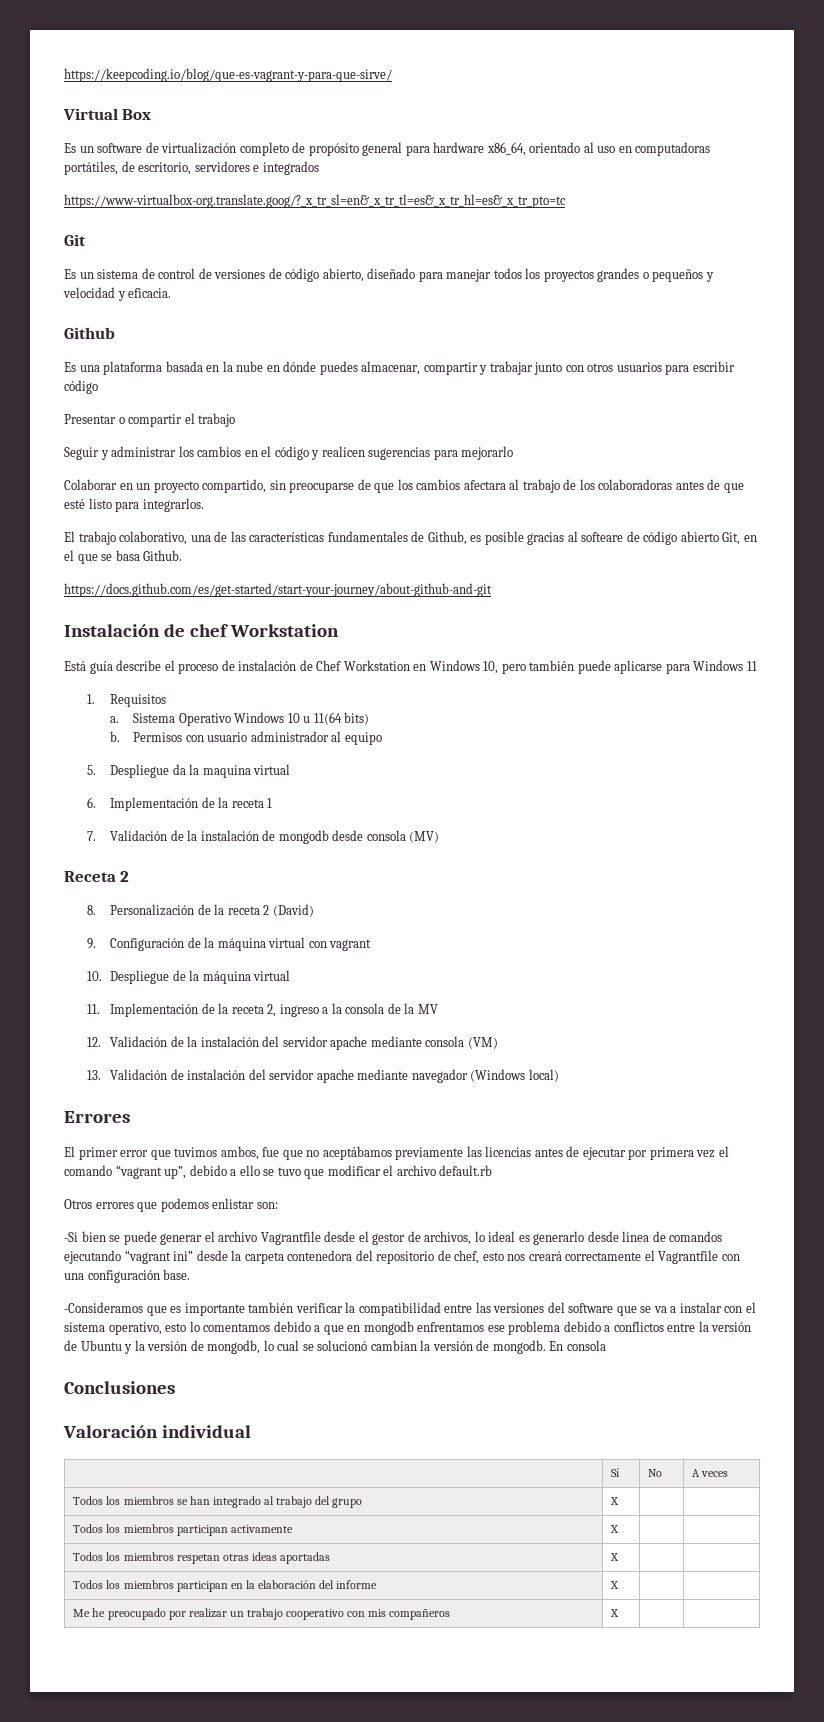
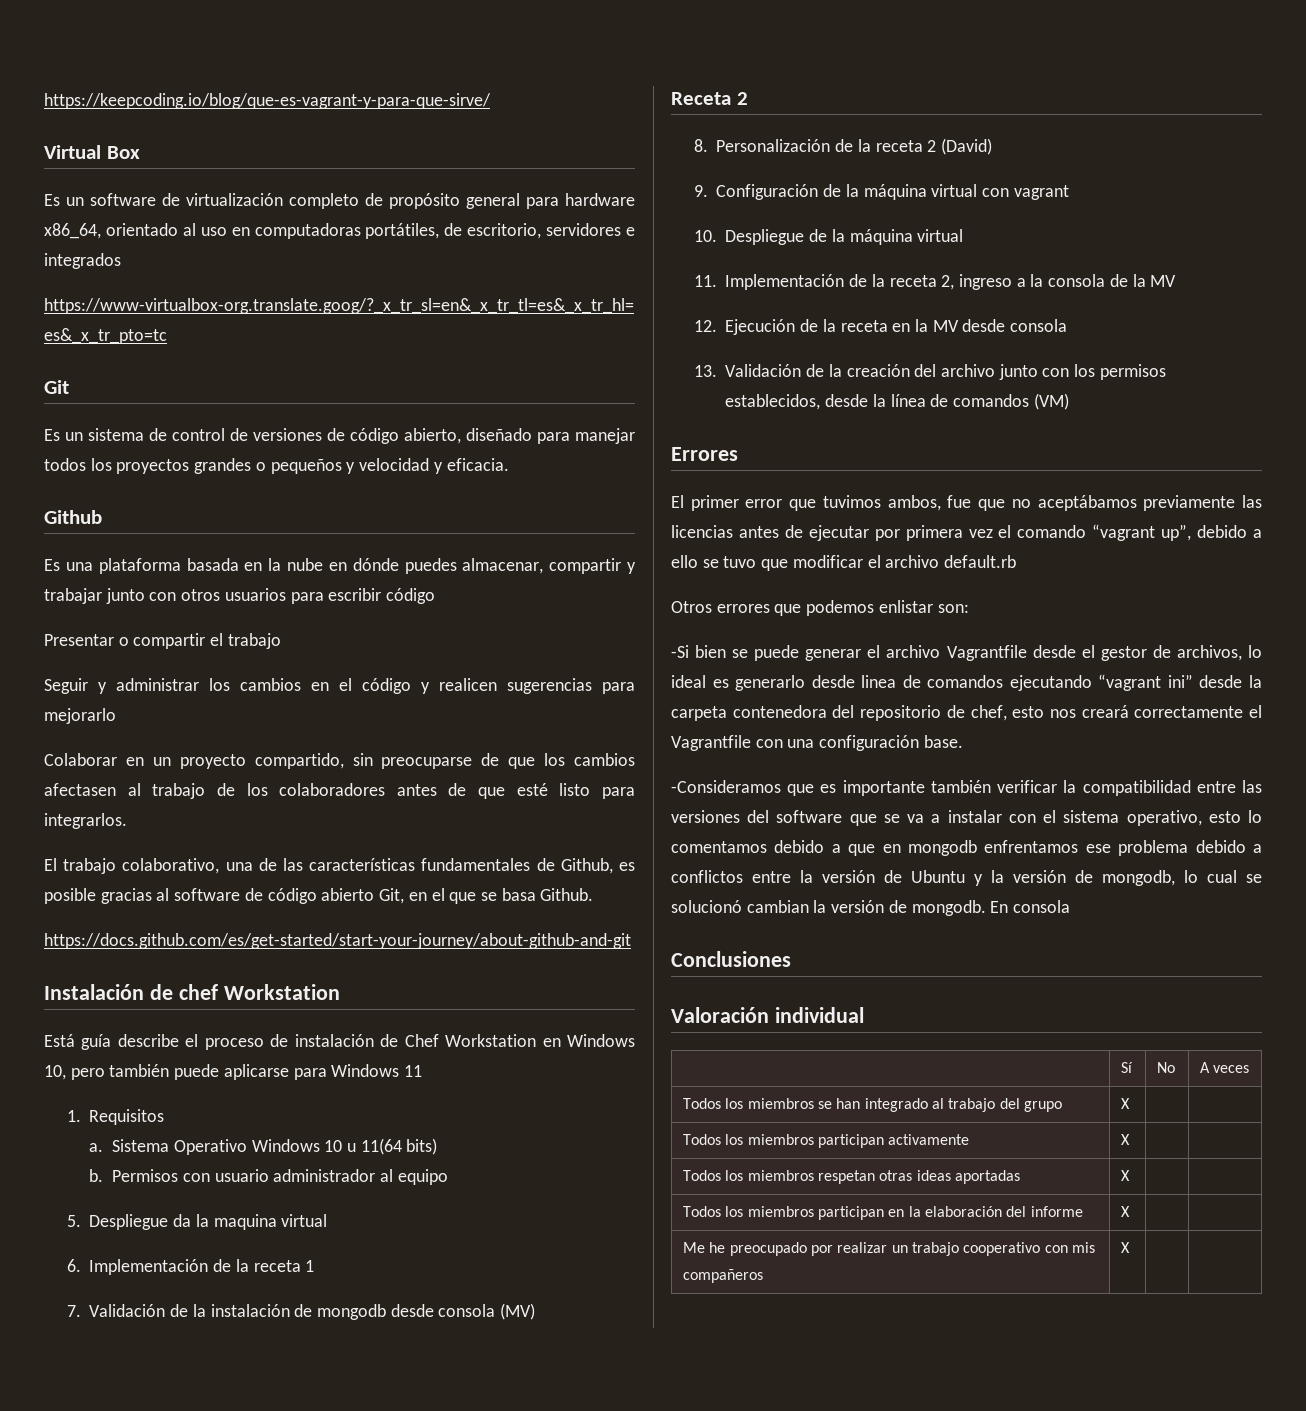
[463,480,506,490] afectara -> [44,783,116,796] afectasen
[598,479,673,490] colaboradoras -> [279,783,386,796] colaboradores
[581,532,624,542] softeare -> [174,888,241,901] software
[110,1036,498,1050] Validación de la instalación del servidor apache mediante consola (VM) -> [725,319,1068,335] Ejecución de la receta en la MV desde consola
[187,1069,559,1083] instalación del servidor apache mediante navegador (Windows local) -> [828,364,1166,380] [725,393,1069,410] la creación del archivo junto con los permisos establecidos, desde la línea de comandos (VM)

